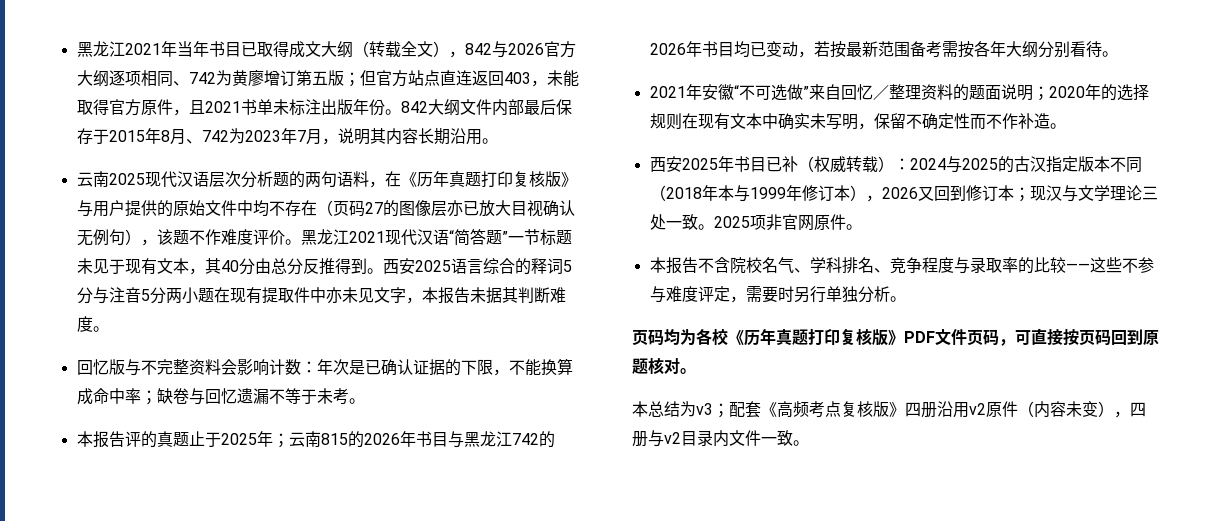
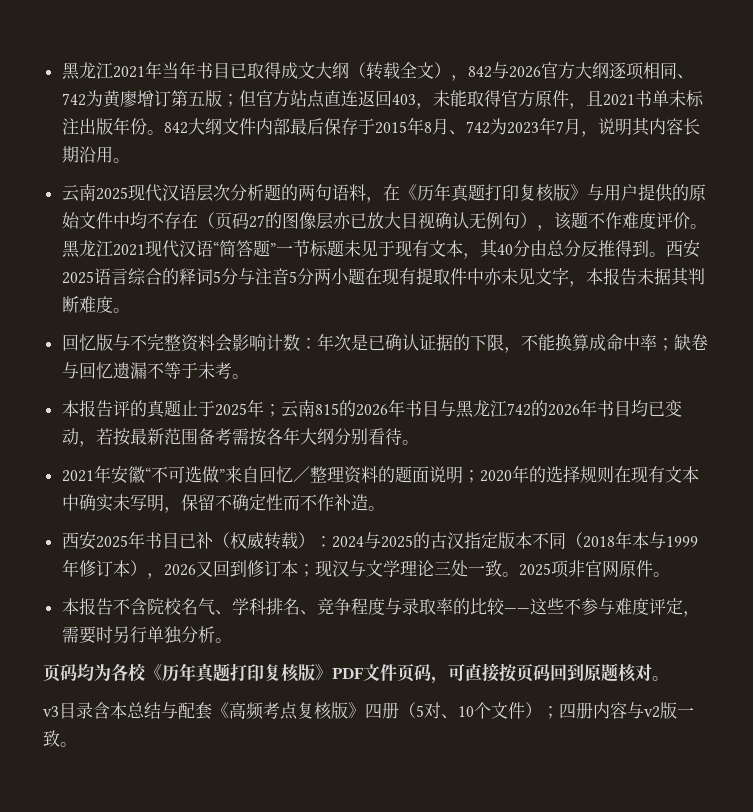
[632,401,729,418] 本总结为v3； -> [43,702,178,719] v3目录含本总结与
[937,401,1146,418] [632,430,761,447] 沿用v2原件（内容未变），四册与v2目录内文件 -> [399,702,677,719] （5对、10个文件）；四册内容与v2版

